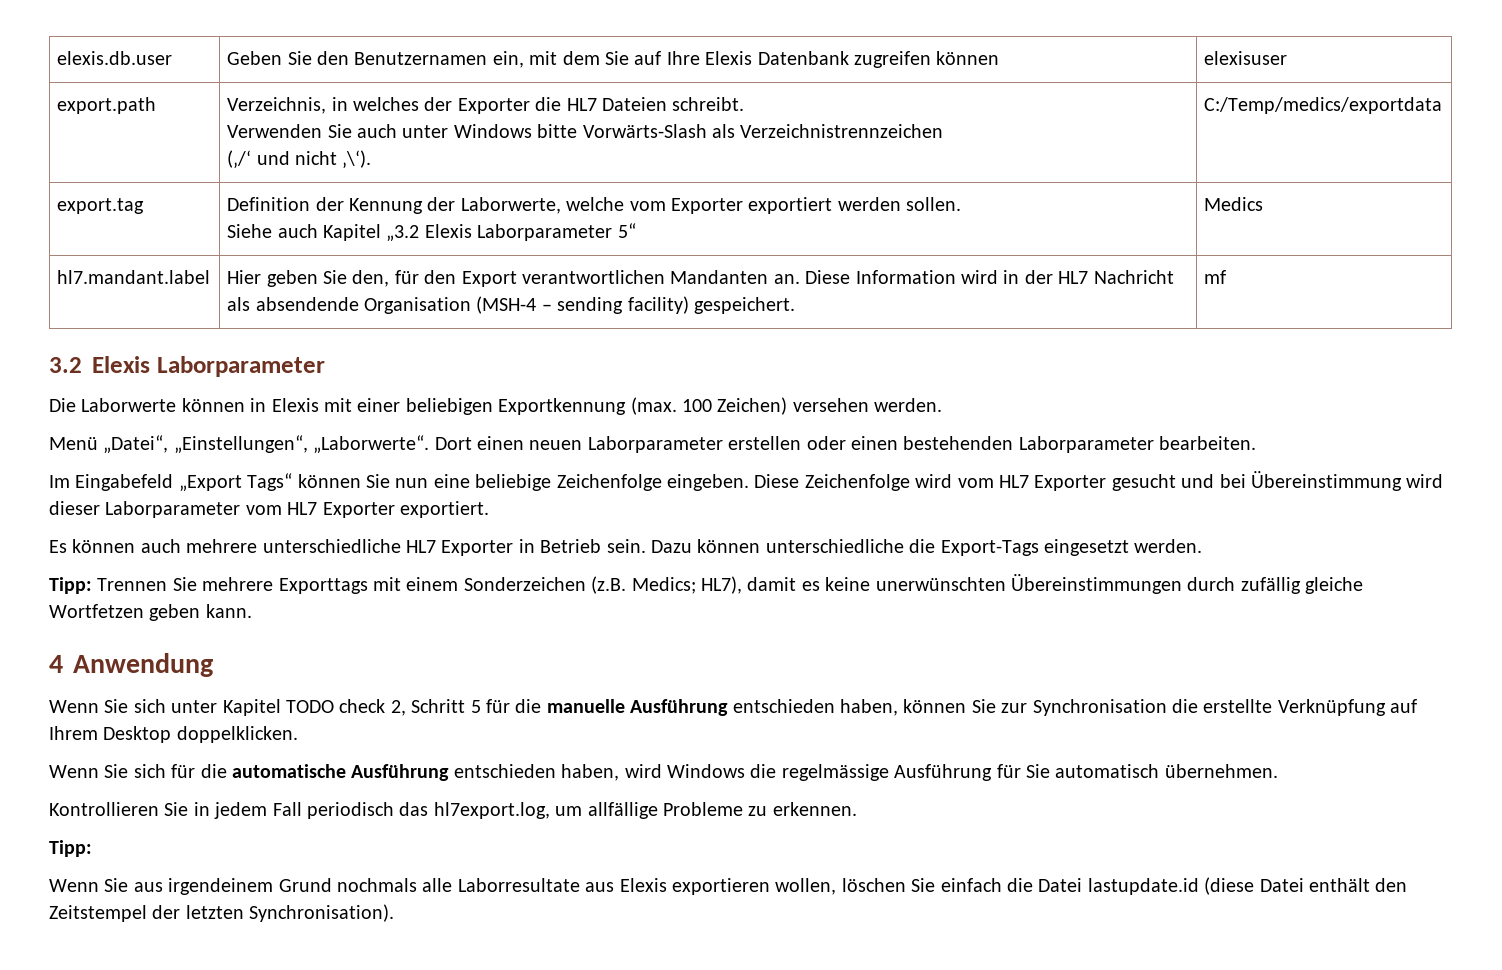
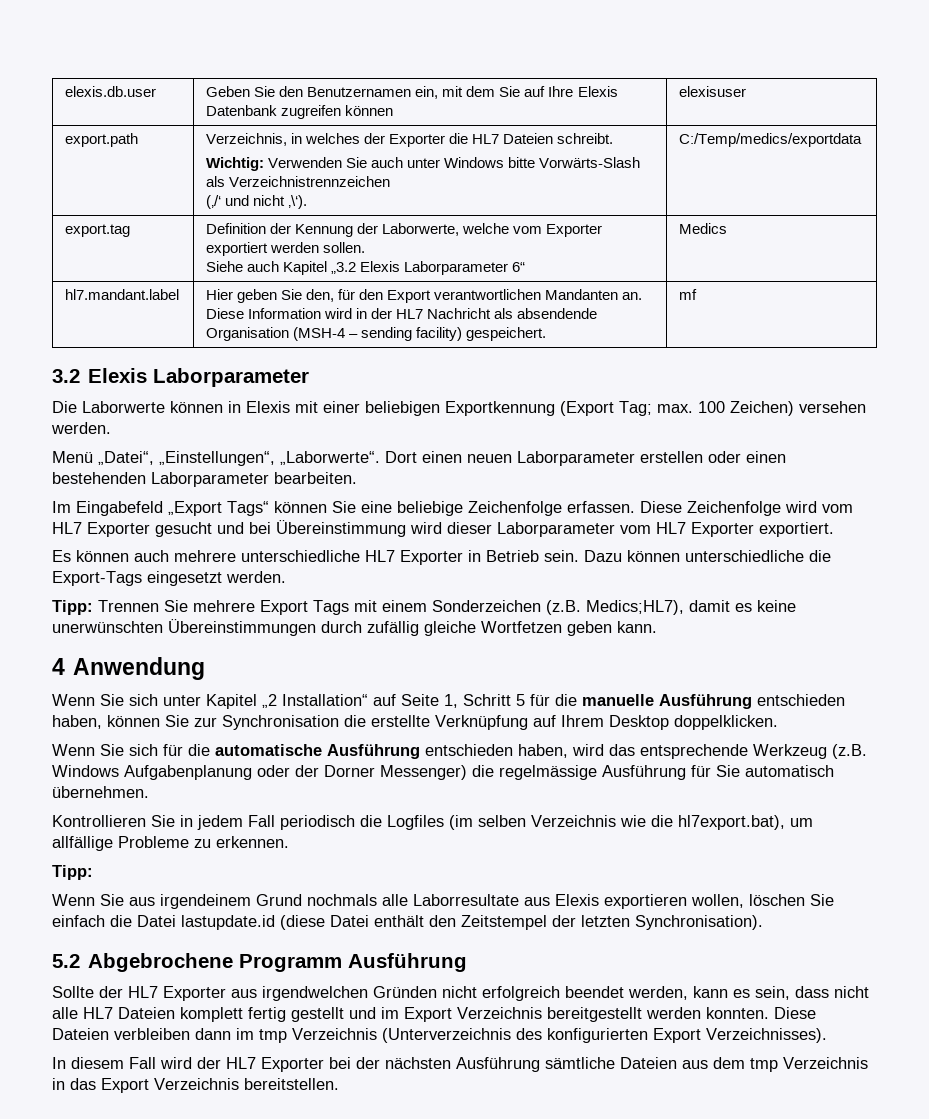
(745, 104) none -> [206,157,265,171] Wichtig:
[617,223,636,238] 5“ -> [512,262,526,272] 6“
[630,397,677,415] (max. -> [560,401,693,416] (Export Tag; max.
[395,478,429,488] nun -> (356, 507) none
[666,474,749,491] eingeben. -> [567,501,635,513] erfassen.
[278,578,368,594] Exporttags -> [260,600,349,615] Export Tags
[631,576,742,594] Medics; HL7), -> [586,600,684,615] Medics;HL7),
[286,699,406,716] TODO check 2, -> [262,694,458,708] „2 Installation“ auf Seite 1,
[666,764,745,778] Windows -> [609,744,867,759] [52,765,467,780] das entsprechende Werkzeug (z.B. Windows Aufgabenplanung oder der Dorner Messenger)
[399,802,550,819] das hl7export.log, -> [360,815,785,830] die Logfiles (im selben Verzeichnis wie die hl7export.bat),
(395, 913) none -> [52,953,468,972] [52,986,869,1001] [52,1007,816,1022] [52,1028,827,1043] [52,1057,868,1072] [52,1078,339,1093] // 5.2 Abgebrochene Programm Ausführung // Sollte der HL7 Exporter aus irgendwelchen Gründen nicht erfolgreich beendet werden, kann es sein, dass nicht alle HL7 Dateien komplett fertig gestellt und im Export Verzeichnis bereitgestellt werden konnten. Diese Dateien verbleiben dann im tmp Verzeichnis (Unterverzeichnis des konfigurierten Export Verzeichnisses). // In diesem Fall wird der HL7 Exporter bei der nächsten Ausführung sämtliche Dateien aus dem tmp Verzeichnis in das Export Verzeichnis bereitstellen.

